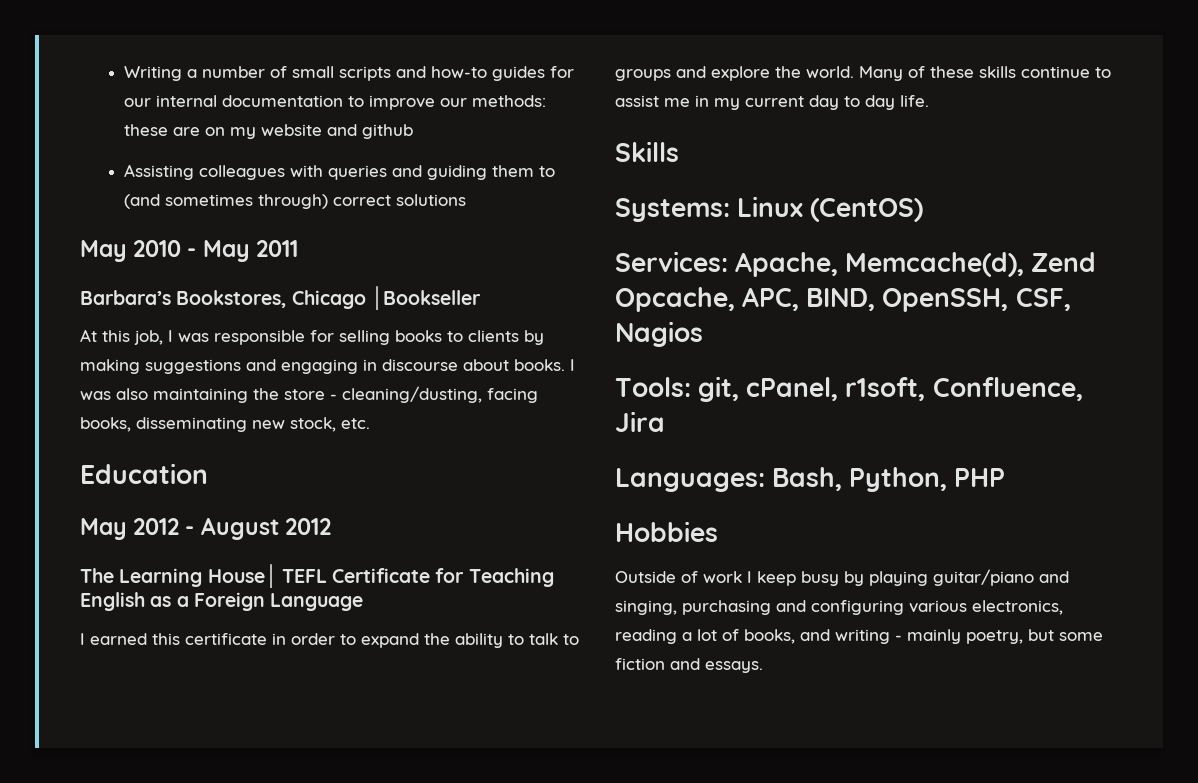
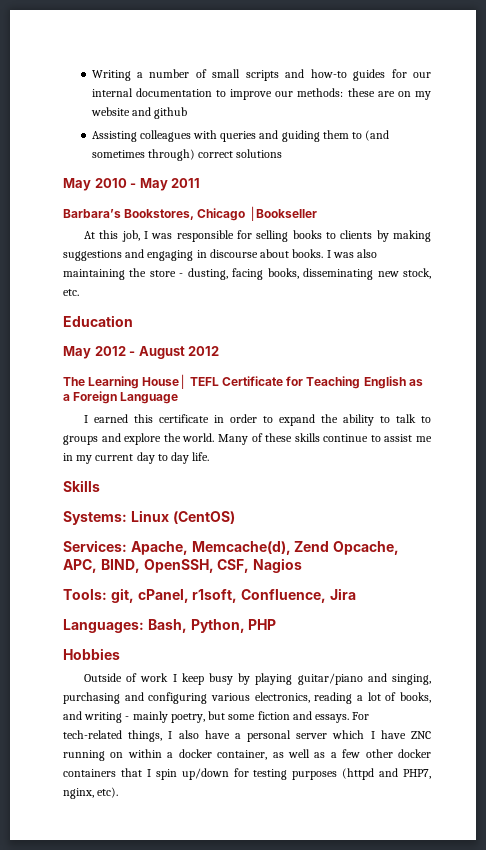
[342,386,482,403] cleaning/dusting, -> [187,268,228,280] dusting,
(763, 667) none -> [352,712,370,720] [63,730,431,742] [63,749,432,761] [63,768,431,780] [63,787,119,799] For tech-related things, I also have a personal server which I have ZNC running on within a docker container, as well as a few other docker containers that I spin up/down for testing purposes (httpd and PHP7, nginx, etc).

